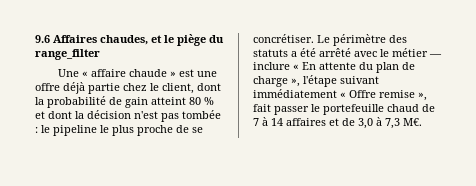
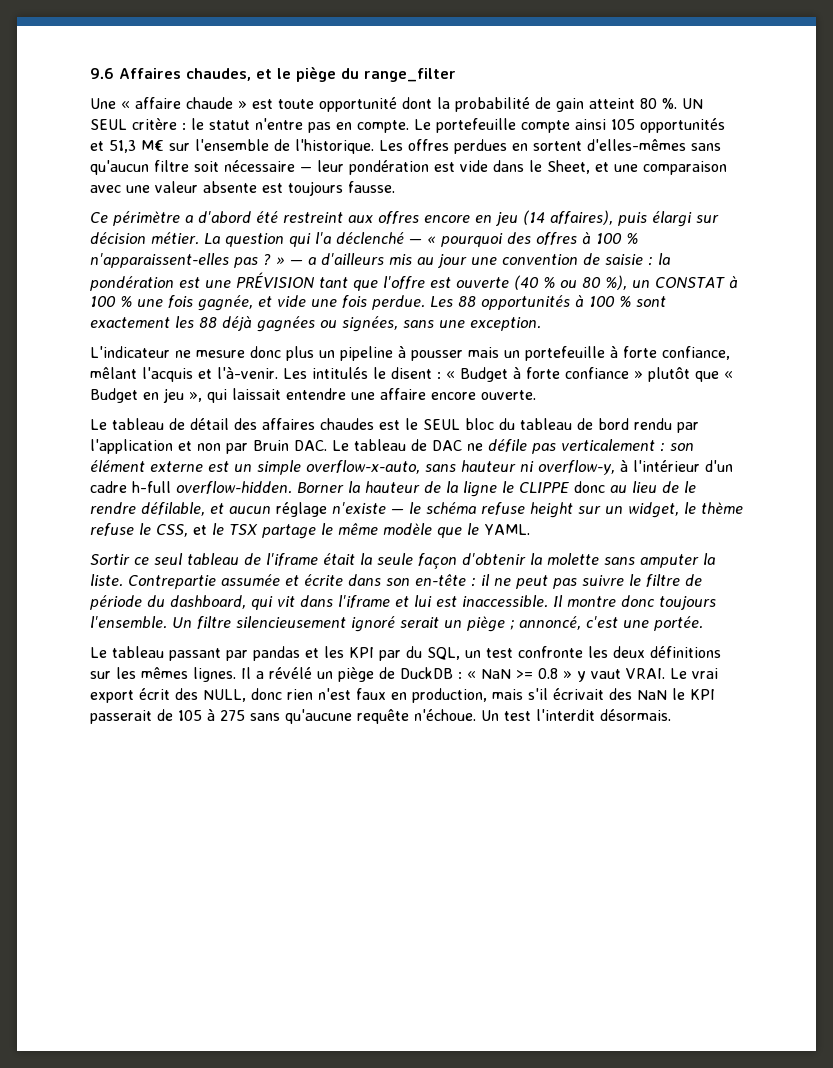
[196,71,217,77] [35,82,194,94] une offre déjà partie chez le client, -> [278,97,397,112] toute opportunité
[204,97,214,105] [35,110,221,122] [35,125,203,136] [253,34,407,46] [253,48,442,57] [253,62,415,73] [253,75,379,87] [253,89,427,101] [253,104,435,115] [253,117,422,129] % et dont la décision n'est pas tombée : le pipeline le plus proche de se concrétiser. Le périmètre des statuts a été arrêté avec le métier — inclure « En attente du plan de charge », l'étape suivant immédiatement « Offre remise », fait passer le portefeuille chaud de 7 à 14 affaires et de 3,0 à 7,3 M€. -> [662,98,703,109] [90,118,725,133] [90,139,721,154] [90,160,727,175] [90,181,395,196] [90,210,719,227] [90,232,638,247] [90,253,670,268] [90,272,738,291] [90,295,666,311] [90,316,541,332] [90,346,730,361] [90,367,733,382] [90,388,536,403] [90,418,699,433] [90,439,694,454] [90,460,733,475] [90,481,696,497] [90,502,743,518] [90,523,530,539] [90,553,715,569] [90,574,702,589] [90,595,716,610] [90,616,703,632] [90,646,721,661] [90,667,718,682] [90,688,715,703] [90,709,671,724] %. UN SEUL critère : le statut n'entre pas en compte. Le portefeuille compte ainsi 105 opportunités et 51,3 M€ sur l'ensemble de l'historique. Les offres perdues en sortent d'elles-mêmes sans qu'aucun filtre soit nécessaire — leur pondération est vide dans le Sheet, et une comparaison avec une valeur absente est toujours fausse. // Ce périmètre a d'abord été restreint aux offres encore en jeu (14 affaires), puis élargi sur décision métier. La question qui l'a déclenché — « pourquoi des offres à 100 % n'apparaissent-elles pas ? » — a d'ailleurs mis au jour une convention de saisie : la pondération est une PRÉVISION tant que l'offre est ouverte (40 % ou 80 %), un CONSTAT à 100 % une fois gagnée, et vide une fois perdue. Les 88 opportunités à 100 % sont exactement les 88 déjà gagnées ou signées, sans une exception. // L'indicateur ne mesure donc plus un pipeline à pousser mais un portefeuille à forte confiance, mêlant l'acquis et l'à-venir. Les intitulés le disent : « Budget à forte confiance » plutôt que « Budget en jeu », qui laissait entendre une affaire encore ouverte. // Le tableau de détail des affaires chaudes est le SEUL bloc du tableau de bord rendu par l'application et non par Bruin DAC. Le tableau de DAC ne défile pas verticalement : son élément externe est un simple overflow-x-auto, sans hauteur ni overflow-y, à l'intérieur d'un cadre h-full overflow-hidden. Borner la hauteur de la ligne le CLIPPE donc au lieu de le rendre défilable, et aucun réglage n'existe — le schéma refuse height sur un widget, le thème refuse le CSS, et le TSX partage le même modèle que le YAML. // Sortir ce seul tableau de l'iframe était la seule façon d'obtenir la molette sans amputer la liste. Contrepartie assumée et écrite dans son en-tête : il ne peut pas suivre le filtre de période du dashboard, qui vit dans l'iframe et lui est inaccessible. Il montre donc toujours l'ensemble. Un filtre silencieusement ignoré serait un piège ; annoncé, c'est une portée. // Le tableau passant par pandas et les KPI par du SQL, un test confronte les deux définitions sur les mêmes lignes. Il a révélé un piège de DuckDB : « NaN >= 0.8 » y vaut VRAI. Le vrai export écrit des NULL, donc rien n'est faux en production, mais s'il écrivait des NaN le KPI passerait de 105 à 275 sans qu'aucune requête n'échoue. Un test l'interdit désormais.

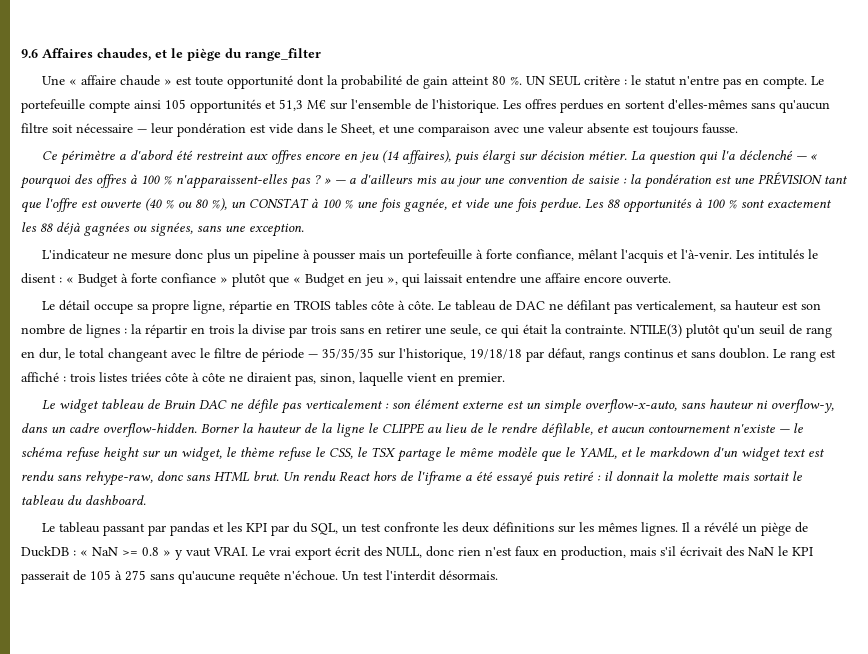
[112,418,699,433] [90,439,327,454] tableau de détail des affaires chaudes est le SEUL bloc du tableau de bord rendu par l'application et non par Bruin DAC. -> [59,300,435,314] détail occupe sa propre ligne, répartie en TROIS tables côte à côte.
(483, 447) none -> [567,300,822,314] [21,324,832,338] [21,348,836,362] [21,372,505,386] [42,399,244,413] défilant pas verticalement, sa hauteur est son nombre de lignes : la répartir en trois la divise par trois sans en retirer une seule, ce qui était la contrainte. NTILE(3) plutôt qu'un seuil de rang en dur, le total changeant avec le filtre de période — 35/35/35 sur l'historique, 19/18/18 par défaut, rangs continus et sans doublon. Le rang est affiché : trois listes triées côte à côte ne diraient pas, sinon, laquelle vient en premier. // Le widget tableau de Bruin DAC ne
[620,460,733,472] [90,481,171,493] à l'intérieur d'un cadre h-full -> [21,423,99,433] dans un cadre
[574,481,605,493] donc -> (424, 428) none
[276,502,327,517] réglage -> [648,425,731,433] contournement
[193,525,207,535] et -> (353, 453) none
[484,524,530,535] [90,553,715,569] [90,574,702,589] [90,595,716,610] [90,616,703,632] YAML. // Sortir ce seul tableau de l'iframe était la seule façon d'obtenir la molette sans amputer la liste. Contrepartie assumée et écrite dans son en-tête : il ne peut pas suivre le filtre de période du dashboard, qui vit dans l'iframe et lui est inaccessible. Il montre donc toujours l'ensemble. Un filtre silencieusement ignoré serait un piège ; annoncé, c'est une portée. -> [579,447,825,461] [21,471,802,486] [21,495,146,505] YAML, et le markdown d'un widget text est rendu sans rehype-raw, donc sans HTML brut. Un rendu React hors de l'iframe a été essayé puis retiré : il donnait la molette mais sortait le tableau du dashboard.

